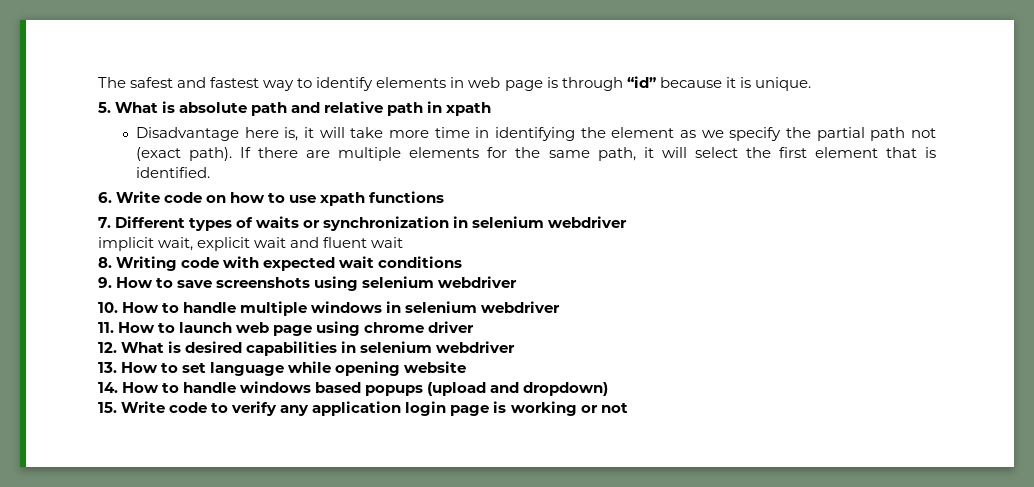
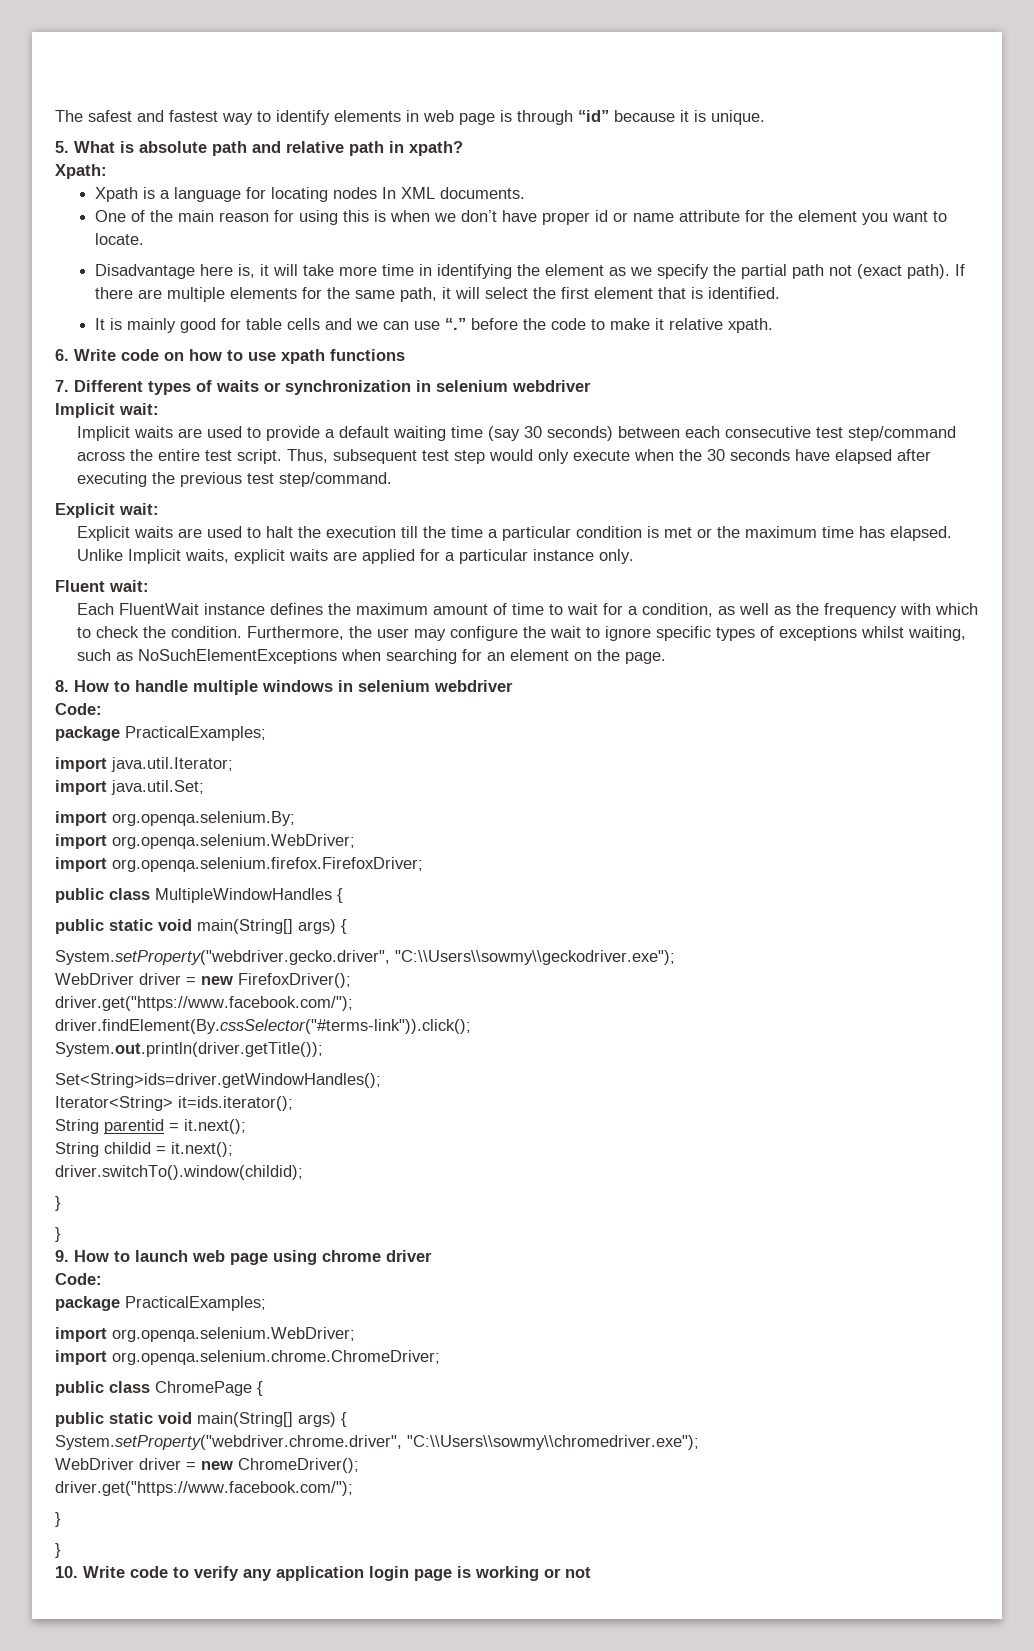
[446,102,492,116] xpath -> [409,141,463,156] [55,164,107,179] [95,187,526,202] [95,210,948,225] [95,233,145,245] xpath? // Xpath: // Xpath is a language for locating nodes In XML documents. // One of the main reason for using this is when we don’t have proper id or name attribute for the element you want to locate.
(211, 172) none -> [95,318,774,333] // It is mainly good for table cells and we can use “.” before the code to make it relative xpath.
[98,237,404,251] [98,256,463,271] [98,276,518,291] [98,302,118,313] implicit wait, explicit wait and fluent wait // 8. Writing code with expected wait conditions // 9. How to save screenshots using selenium webdriver // 10. -> [55,403,159,418] [76,426,956,441] [76,449,931,464] [76,472,392,487] [55,503,159,518] [76,526,952,541] [76,549,634,564] [55,580,149,592] [76,603,978,618] [76,626,966,641] [76,649,666,664] [55,680,69,692] Implicit wait: // Implicit waits are used to provide a default waiting time (say 30 seconds) between each consecutive test step/command across the entire test script. Thus, subsequent test step would only execute when the 30 seconds have elapsed after executing the previous test step/command. // Explicit wait: // Explicit waits are used to halt the execution till the time a particular condition is met or the maximum time has elapsed. Unlike Implicit waits, explicit waits are applied for a particular instance only. // Fluent wait: // Each FluentWait instance defines the maximum amount of time to wait for a condition, as well as the frequency with which to check the condition. Furthermore, the user may configure the wait to ignore specific types of exceptions whilst waiting, such as NoSuchElementExceptions when searching for an element on the page. // 8.
[98,322,114,333] 11. -> [55,703,102,715] [55,726,266,741] [55,757,233,772] [55,780,204,795] [55,811,295,826] [55,834,355,849] [55,857,423,872] [55,888,343,903] [55,919,347,934] [55,950,675,965] [55,973,351,988] [55,996,353,1011] [55,1019,471,1034] [55,1042,323,1057] [55,1073,381,1088] [55,1096,293,1111] [55,1119,246,1134] [55,1142,233,1157] [55,1165,303,1180] [55,1196,61,1211] [55,1227,61,1242] [55,1250,69,1262] Code: // package PracticalExamples; // import java.util.Iterator; // import java.util.Set; // import org.openqa.selenium.By; // import org.openqa.selenium.WebDriver; // import org.openqa.selenium.firefox.FirefoxDriver; // public class MultipleWindowHandles { // public static void main(String[] args) { // System.setProperty("webdriver.gecko.driver", "C:\\Users\\sowmy\\geckodriver.exe"); // WebDriver driver = new FirefoxDriver(); // driver.get("https://www.facebook.com/"); // driver.findElement(By.cssSelector("#terms-link")).click(); // System.out.println(driver.getTitle()); // Set<String>ids=driver.getWindowHandles(); // Iterator<String> it=ids.iterator(); // String parentid = it.next(); // String childid = it.next(); // driver.switchTo().window(childid); // } // } // 9.
[98,341,516,356] [98,361,467,376] [98,381,609,396] [98,402,117,413] 12. What is desired capabilities in selenium webdriver // 13. How to set language while opening website // 14. How to handle windows based popups (upload and dropdown) // 15. -> [55,1273,102,1285] [55,1296,266,1311] [55,1327,355,1342] [55,1350,440,1365] [55,1381,263,1396] [55,1412,347,1427] [55,1435,699,1450] [55,1458,359,1473] [55,1481,353,1496] [55,1512,61,1527] [55,1543,61,1558] [55,1566,78,1578] Code: // package PracticalExamples; // import org.openqa.selenium.WebDriver; // import org.openqa.selenium.chrome.ChromeDriver; // public class ChromePage { // public static void main(String[] args) { // System.setProperty("webdriver.chrome.driver", "C:\\Users\\sowmy\\chromedriver.exe"); // WebDriver driver = new ChromeDriver(); // driver.get("https://www.facebook.com/"); // } // } // 10.

